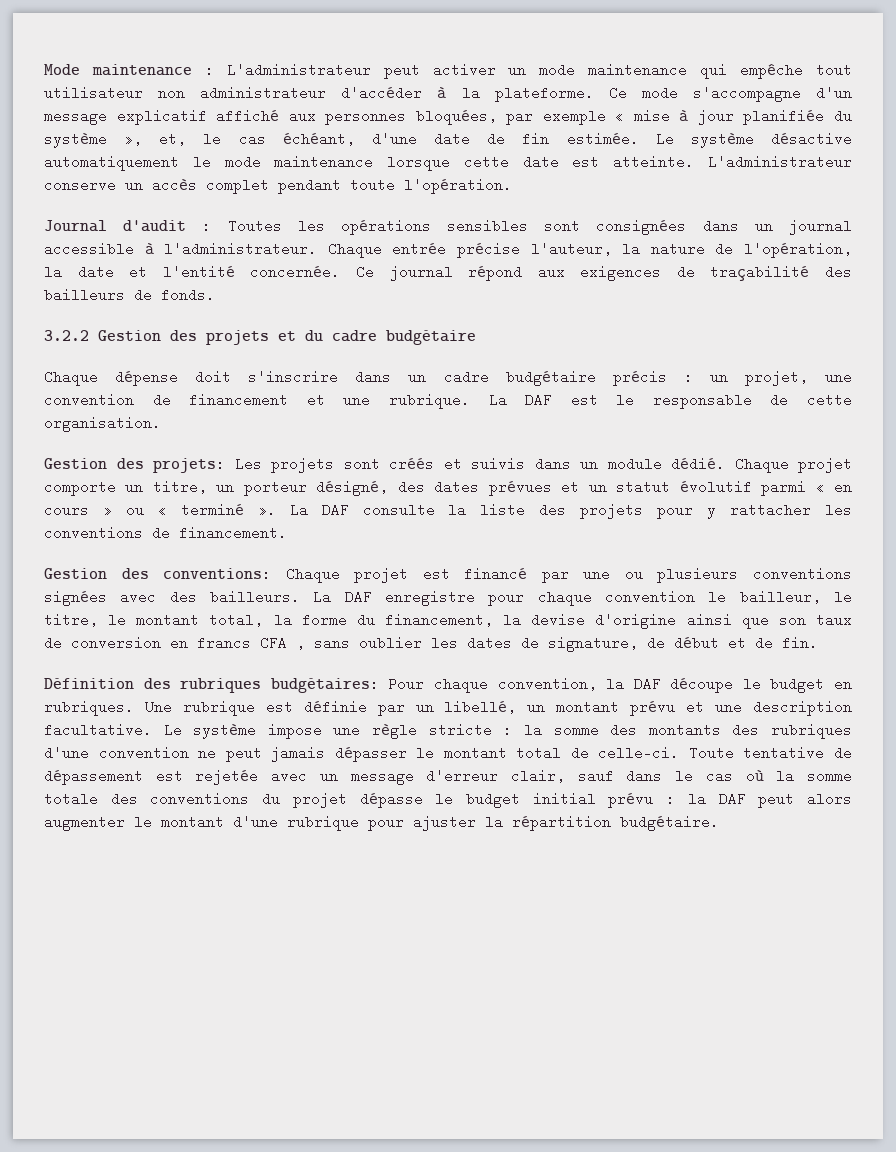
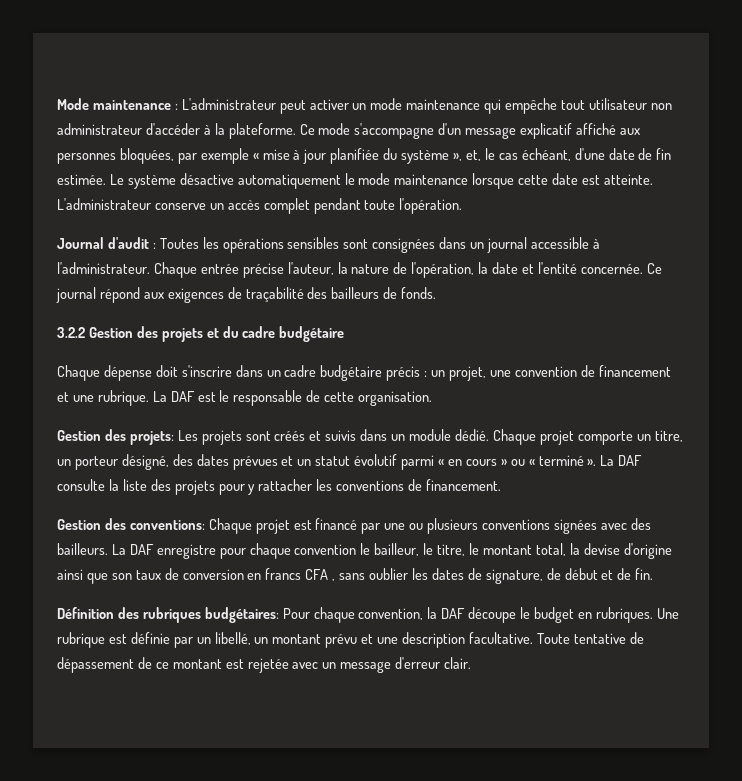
[301,613,522,627] forme du financement, la -> (580, 549) none
[163,723,853,739] [44,746,680,762] Le système impose une règle stricte : la somme des montants des rubriques d'une convention ne peut jamais dépasser le montant total de celle-ci. -> (533, 638) none
(143, 777) none -> [137,657,222,669] de ce montant
[511,769,852,783] [44,792,852,808] [44,815,719,831] clair, sauf dans le cas où la somme totale des conventions du projet dépasse le budget initial prévu : la DAF peut alors augmenter le montant d'une rubrique pour ajuster la répartition budgétaire. -> [444,657,472,669] clair.

